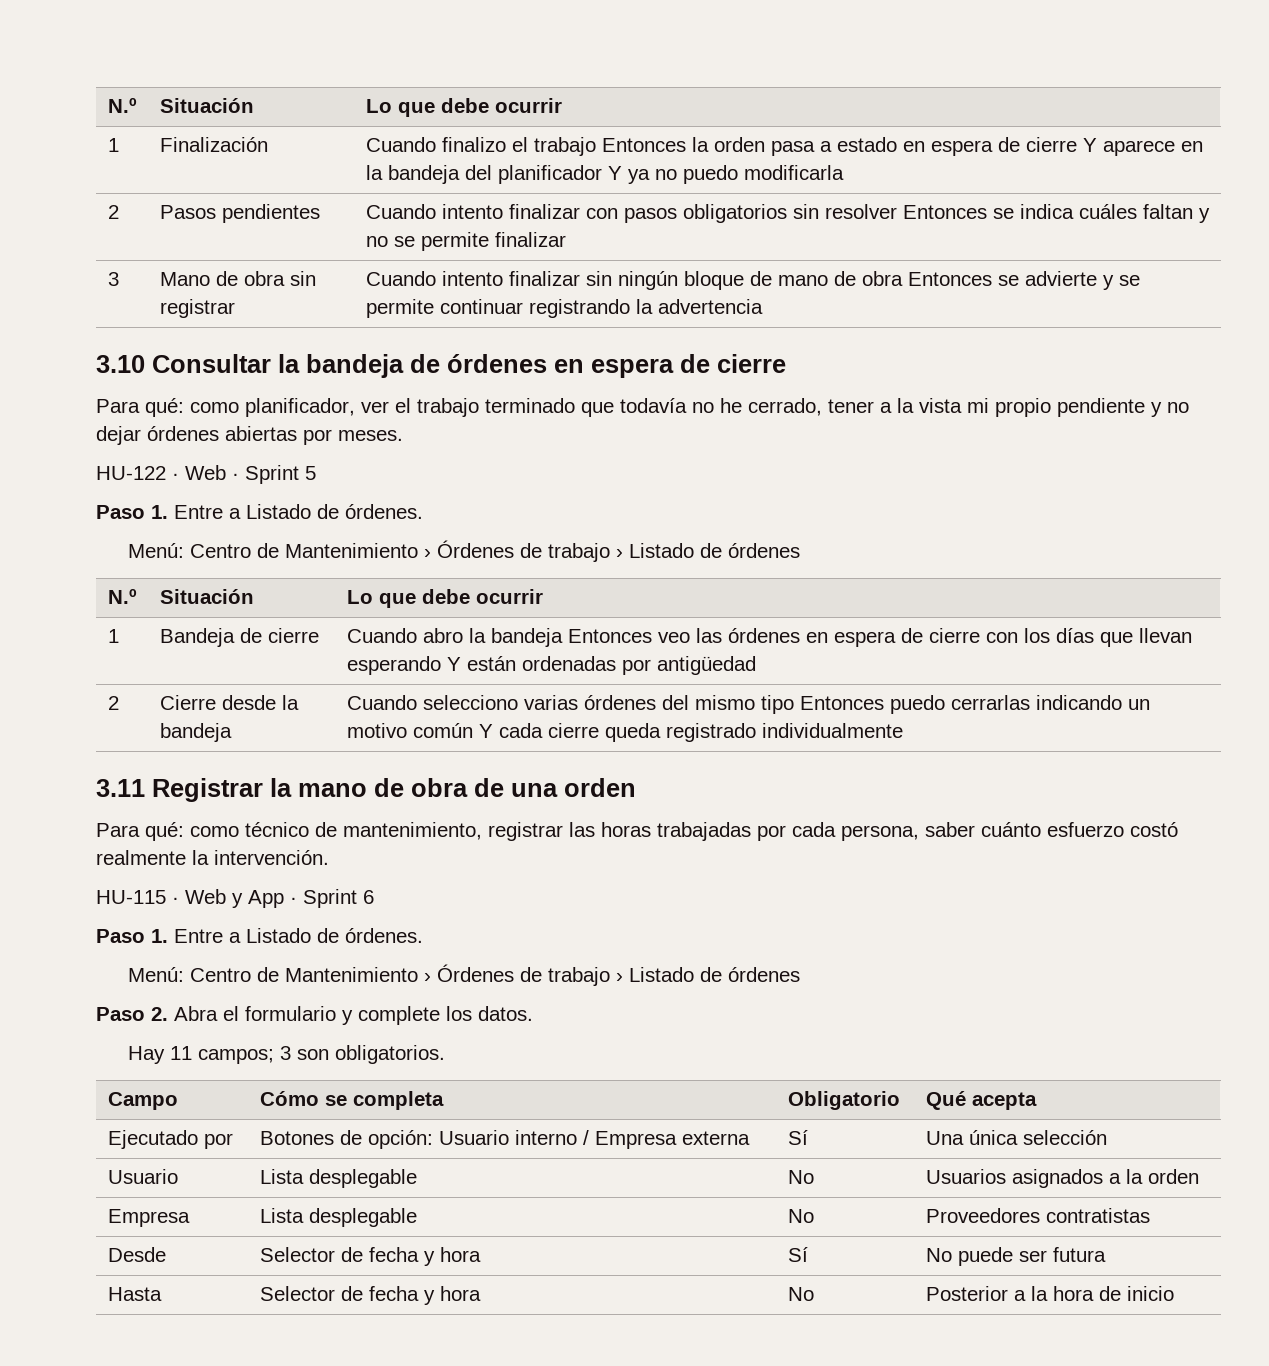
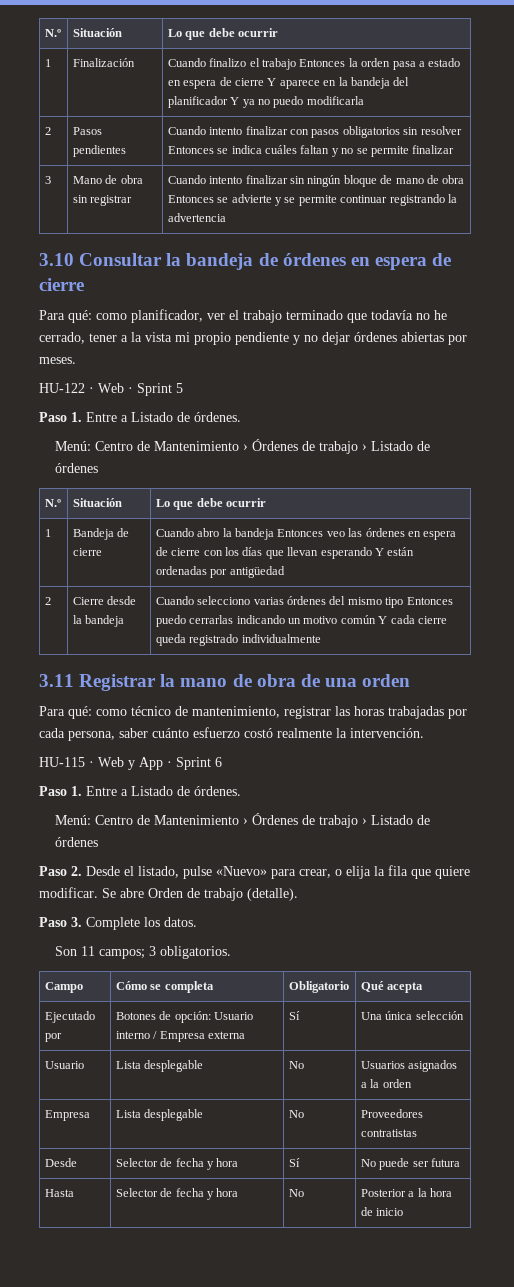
[174,1006,440,1025] Abra el formulario y complete -> [86,865,470,879] [39,887,298,901] [39,917,140,930] Desde el listado, pulse «Nuevo» para crear, o elija la fila que quiere modificar. Se abre Orden de trabajo (detalle). // Paso 3. Complete
[127,1046,165,1064] Hay -> [55,946,78,956] Son
[296,1049,329,1060] son -> (157, 951) none

